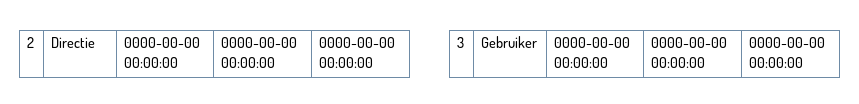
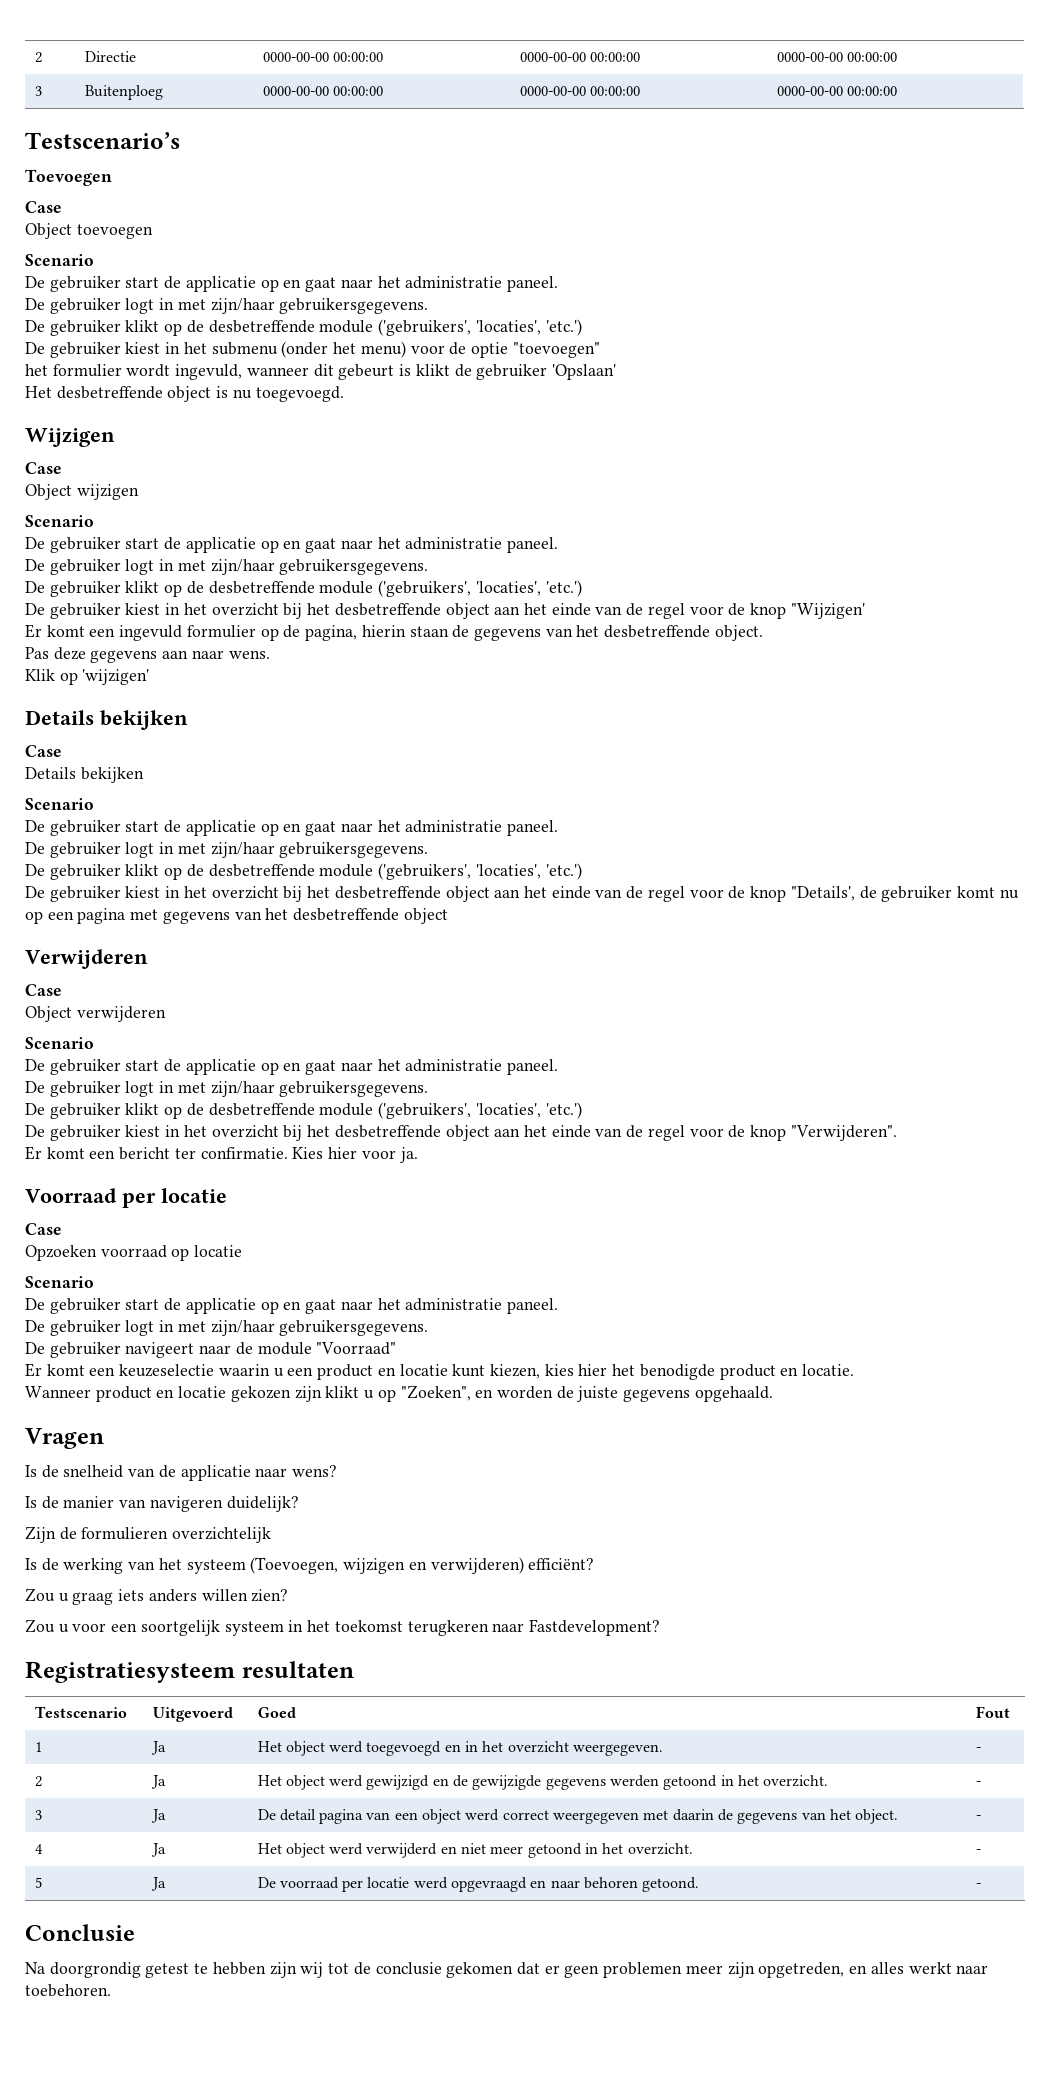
[481,36,538,48] [554,37,631,48] [554,57,609,68] [651,37,728,48] [651,57,706,68] [749,37,826,48] [749,57,804,68] Gebruiker | 0000-00-00 00:00:00 | 0000-00-00 00:00:00 | 0000-00-00 00:00:00 -> [84,85,163,100] [262,86,383,96] [519,86,640,96] [776,86,897,96] [25,132,180,149] [25,169,112,186] [25,201,62,213] [25,223,153,239] [25,254,94,266] [25,276,558,292] [25,298,429,314] [25,319,582,336] [25,341,600,358] [25,364,616,380] [25,386,344,402] [25,428,115,447] [25,462,62,474] [25,484,139,500] [25,515,94,527] [25,537,558,553] [25,559,429,575] [25,580,582,597] [25,603,865,619] [25,624,763,641] [25,647,270,663] [25,669,150,685] [25,710,188,730] [25,745,62,757] [25,767,144,783] [25,798,94,810] [25,820,558,836] [25,842,429,858] [25,863,582,880] [25,886,1019,902] [25,908,448,924] [25,949,148,969] [25,984,62,996] [25,1006,166,1022] [25,1037,94,1049] [25,1059,558,1075] [25,1081,429,1097] [25,1102,582,1119] [25,1125,897,1141] [25,1146,418,1163] [25,1188,227,1208] [25,1223,62,1235] [25,1245,243,1261] [25,1276,94,1288] [25,1298,558,1314] [25,1320,429,1336] [25,1342,397,1358] [25,1363,855,1380] [25,1385,773,1402] [25,1428,104,1449] [25,1465,338,1481] [25,1496,299,1512] [25,1526,272,1543] [25,1557,595,1574] [25,1588,289,1605] [25,1619,660,1636] [25,1661,354,1683] [34,1706,127,1718] [152,1707,233,1722] [257,1707,296,1718] [975,1706,1010,1718] [34,1742,42,1752] [150,1741,166,1755] [257,1741,664,1756] [975,1747,981,1752] [34,1776,42,1787] [150,1775,166,1789] [257,1775,829,1790] [975,1781,981,1786] [34,1810,42,1820] [150,1809,166,1823] [257,1809,899,1824] [975,1815,981,1820] [34,1844,43,1854] [150,1843,166,1857] [257,1843,693,1858] [975,1849,981,1854] [34,1877,42,1888] [150,1877,166,1891] [257,1877,700,1892] [975,1883,981,1888] [25,1924,135,1941] [25,1962,989,1978] [25,1984,111,1997] Buitenploeg | 0000-00-00 00:00:00 | 0000-00-00 00:00:00 | 0000-00-00 00:00:00 // Testscenario’s // Toevoegen // Case // Object toevoegen // Scenario // De gebruiker start de applicatie op en gaat naar het administratie paneel. // De gebruiker logt in met zijn/haar gebruikersgegevens. // De gebruiker klikt op de desbetreffende module ('gebruikers', 'locaties', 'etc.') // De gebruiker kiest in het submenu (onder het menu) voor de optie "toevoegen" // het formulier wordt ingevuld, wanneer dit gebeurt is klikt de gebruiker 'Opslaan' // Het desbetreffende object is nu toegevoegd. // Wijzigen // Case // Object wijzigen // Scenario // De gebruiker start de applicatie op en gaat naar het administratie paneel. // De gebruiker logt in met zijn/haar gebruikersgegevens. // De gebruiker klikt op de desbetreffende module ('gebruikers', 'locaties', 'etc.') // De gebruiker kiest in het overzicht bij het desbetreffende object aan het einde van de regel voor de knop "Wijzigen' // Er komt een ingevuld formulier op de pagina, hierin staan de gegevens van het desbetreffende object. // Pas deze gegevens aan naar wens. // Klik op 'wijzigen' // Details bekijken // Case // Details bekijken // Scenario // De gebruiker start de applicatie op en gaat naar het administratie paneel. // De gebruiker logt in met zijn/haar gebruikersgegevens. // De gebruiker klikt op de desbetreffende module ('gebruikers', 'locaties', 'etc.') // De gebruiker kiest in het overzicht bij het desbetreffende object aan het einde van de regel voor de knop "Details', de gebruiker komt nu op een pagina met gegevens van het desbetreffende object // Verwijderen // Case // Object verwijderen // Scenario // De gebruiker start de applicatie op en gaat naar het administratie paneel. // De gebruiker logt in met zijn/haar gebruikersgegevens. // De gebruiker klikt op de desbetreffende module ('gebruikers', 'locaties', 'etc.') // De gebruiker kiest in het overzicht bij het desbetreffende object aan het einde van de regel voor de knop "Verwijderen". // Er komt een bericht ter confirmatie. Kies hier voor ja. // Voorraad per locatie // Case // Opzoeken voorraad op locatie // Scenario // De gebruiker start de applicatie op en gaat naar het administratie paneel. // De gebruiker logt in met zijn/haar gebruikersgegevens. // De gebruiker navigeert naar de module "Voorraad" // Er komt een keuzeselectie waarin u een product en locatie kunt kiezen, kies hier het benodigde product en locatie. // Wanneer product en locatie gekozen zijn klikt u op "Zoeken", en worden de juiste gegevens opgehaald. // Vragen // Is de snelheid van de applicatie naar wens? // Is de manier van navigeren duidelijk? // Zijn de formulieren overzichtelijk // Is de werking van het systeem (Toevoegen, wijzigen en verwijderen) efficiënt? // Zou u graag iets anders willen zien? // Zou u voor een soortgelijk systeem in het toekomst terugkeren naar Fastdevelopment? // Registratiesysteem resultaten // Testscenario | Uitgevoerd | Goed | Fout // 1 | Ja | Het object werd toegevoegd en in het overzicht weergegeven. | - // 2 | Ja | Het object werd gewijzigd en de gewijzigde gegevens werden getoond in het overzicht. | - // 3 | Ja | De detail pagina van een object werd correct weergegeven met daarin de gegevens van het object. | - // 4 | Ja | Het object werd verwijderd en niet meer getoond in het overzicht. | - // 5 | Ja | De voorraad per locatie werd opgevraagd en naar behoren getoond. | - // Conclusie // Na doorgrondig getest te hebben zijn wij tot de conclusie gekomen dat er geen problemen meer zijn opgetreden, en alles werkt naar toebehoren.

